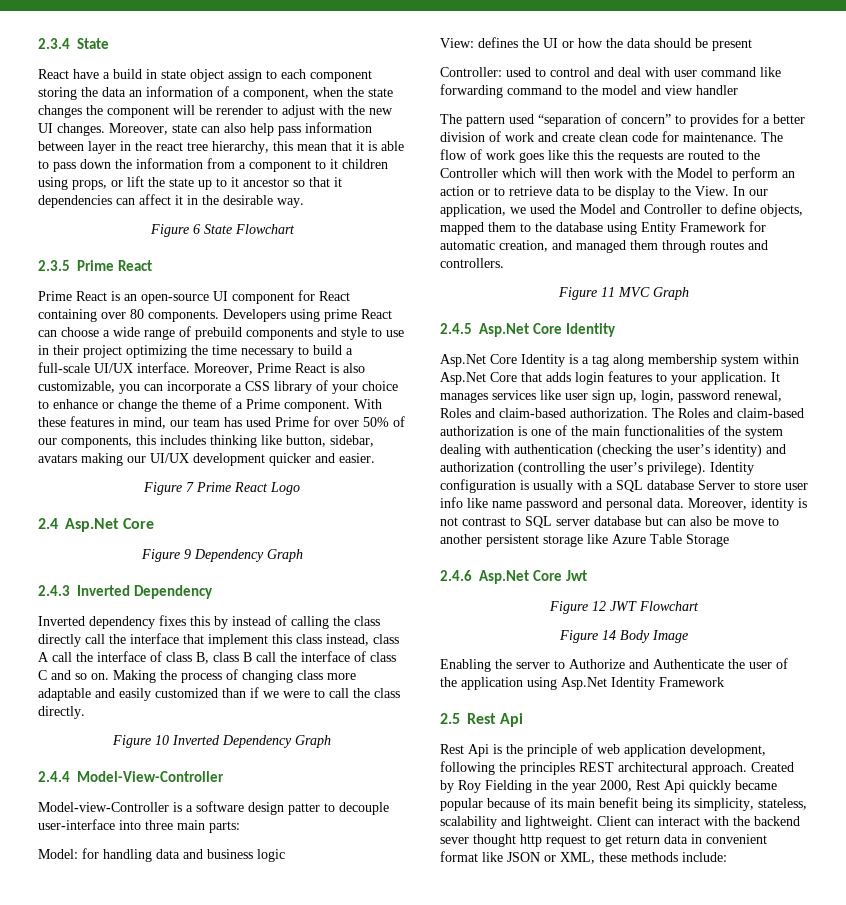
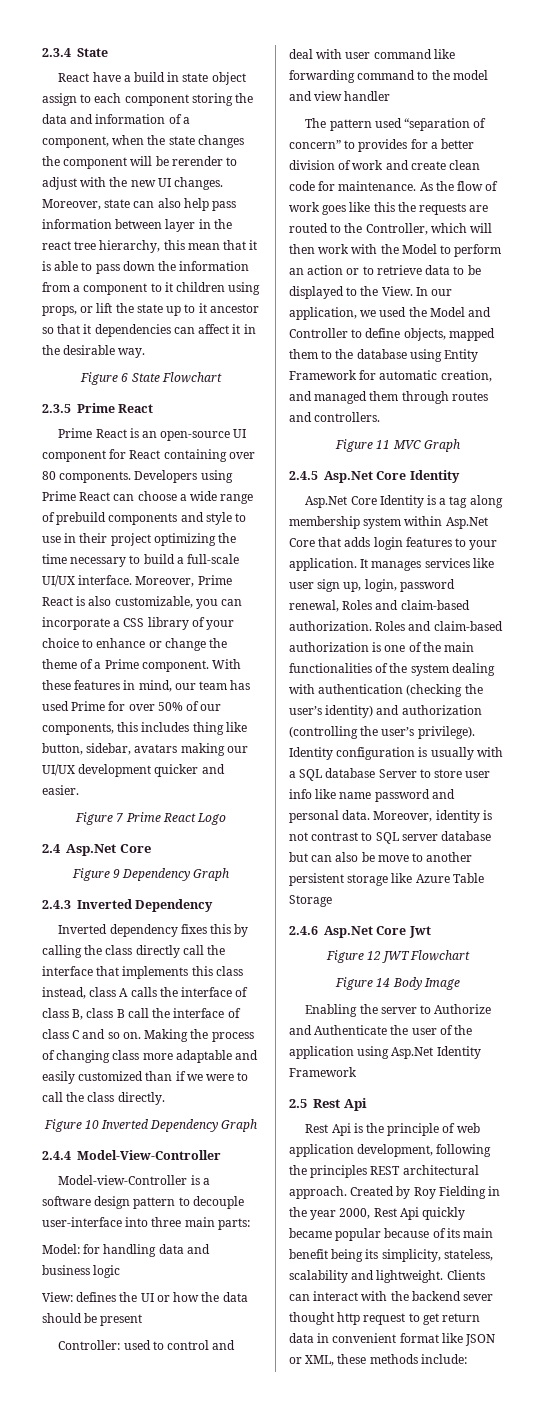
[129,90,142,97] an -> [70,114,94,124] and
[324,309,357,322] prime -> [42,491,76,501] Prime
[210,435,257,448] thinking -> [192,722,224,735] thing
[232,615,287,626] instead of -> (249, 930) none
[208,634,268,647] implement -> [122,966,189,979] implements
[52,652,72,662] call -> [130,987,157,997] calls
[288,803,320,815] patter -> [133,1197,176,1209] pattern
[761,132,783,142] The -> [419,181,454,191] As the
[440,168,498,178] Controller -> [365,223,428,235] Controller,
[615,186,655,199] display -> [289,286,344,299] displayed
[652,408,674,418] The -> (372, 626) none
[597,816,631,826] Client -> [446,1270,485,1280] Clients

